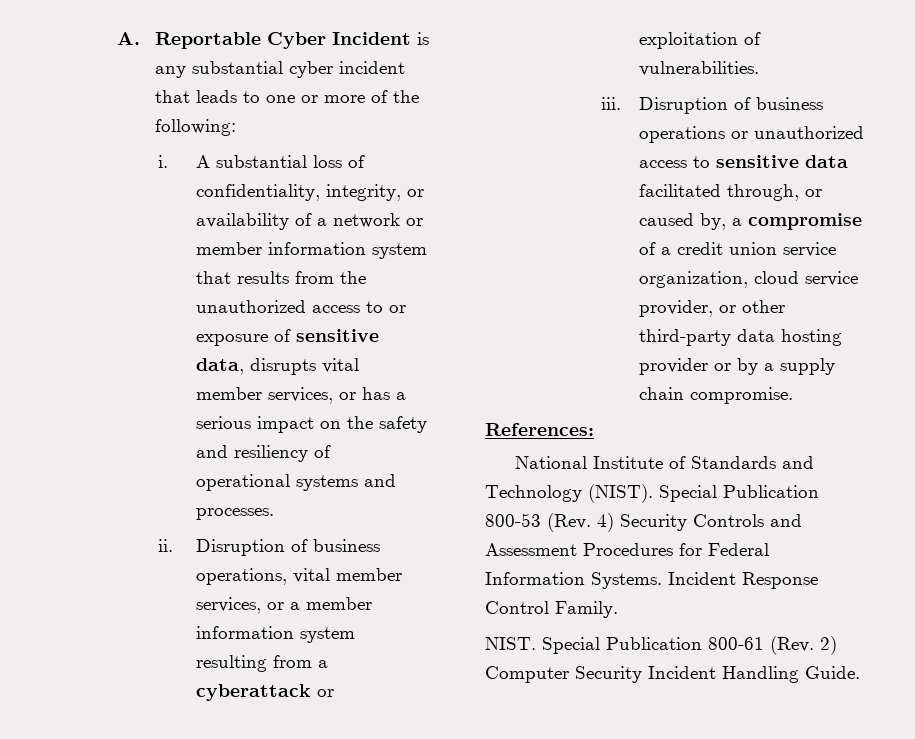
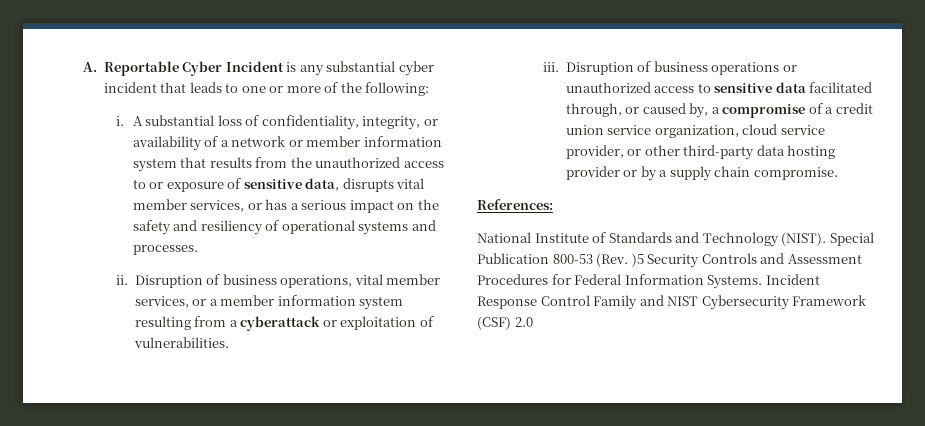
[597,513,614,532] 4) -> [631,253,644,267] )5
[555,601,618,618] [485,636,837,655] [485,666,860,683] Family. // NIST. Special Publication 800-61 (Rev. 2) Computer Security Incident Handling Guide. -> [593,295,867,310] [477,316,533,330] Family and NIST Cybersecurity Framework (CSF) 2.0

